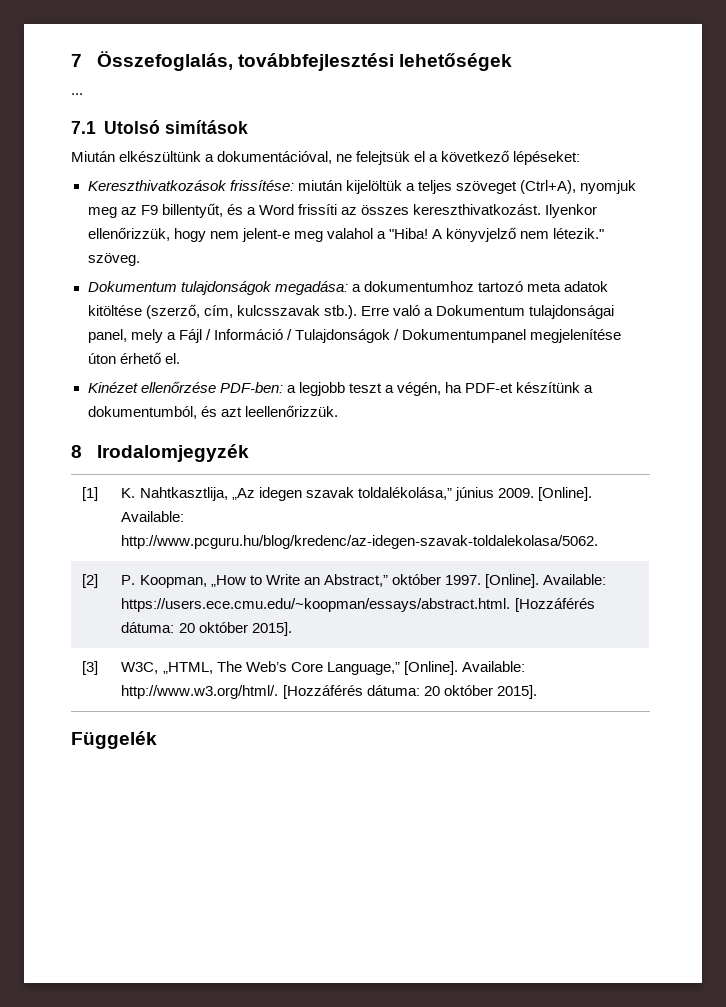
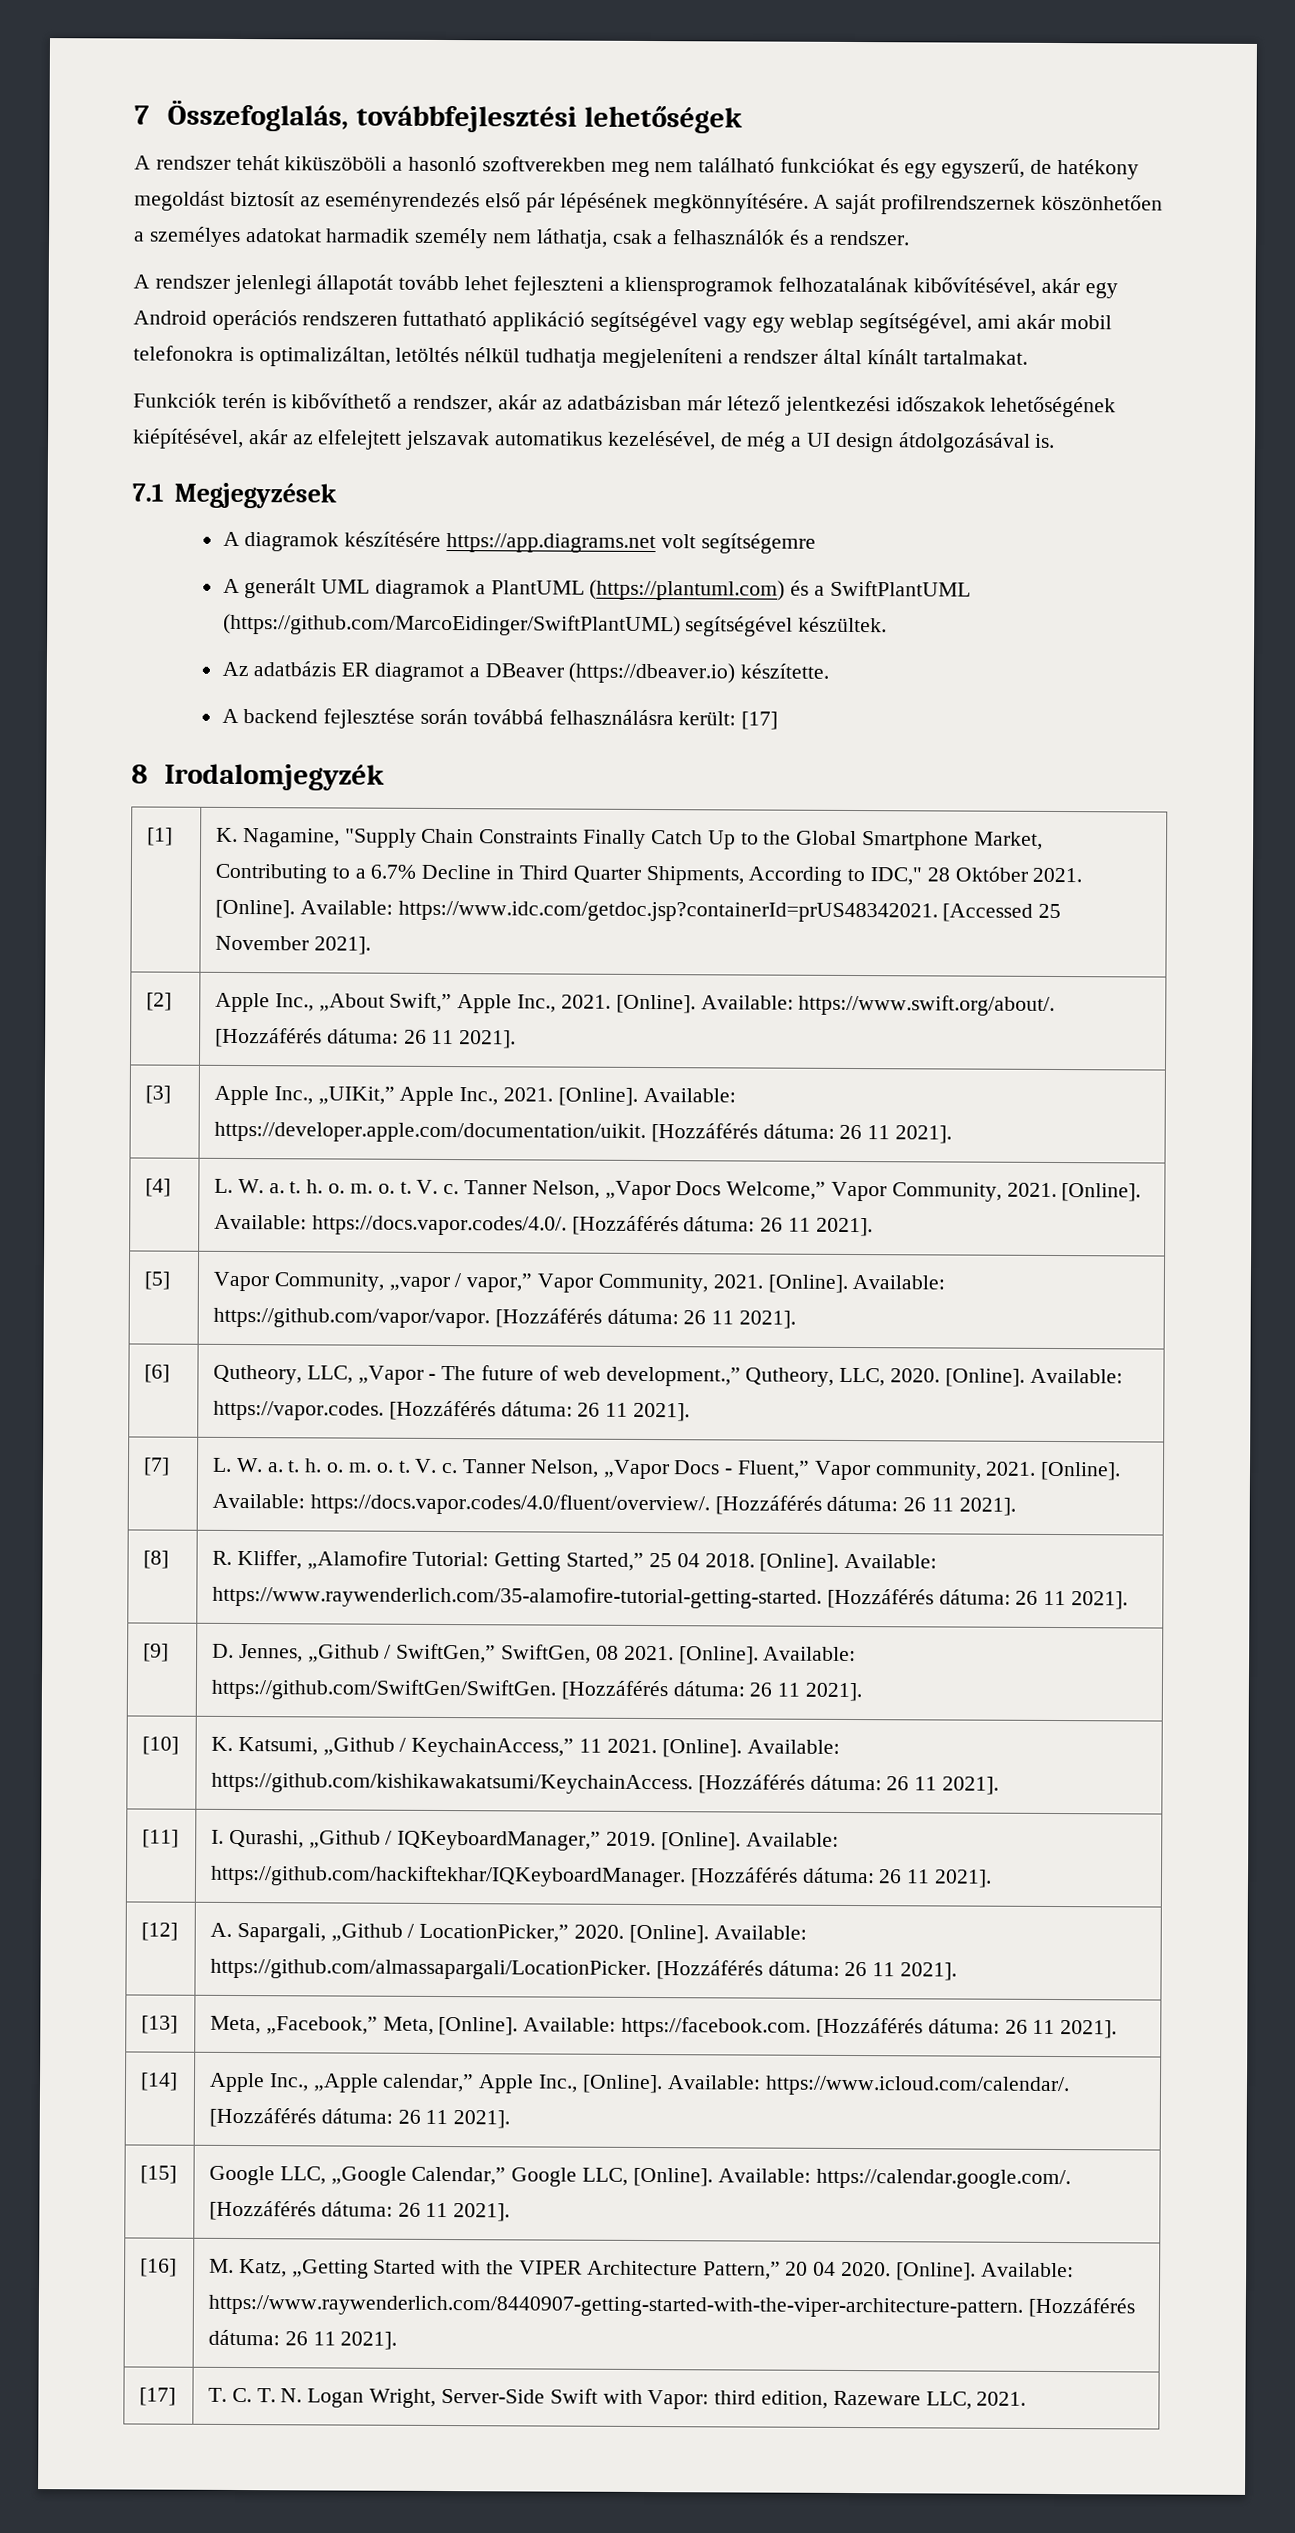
[71,93,83,95] [71,120,248,134] [71,150,581,165] [87,180,636,194] [87,203,598,218] [87,227,605,242] [87,253,140,266] [87,281,608,295] [87,304,614,319] [87,329,621,343] [87,352,180,364] [87,381,594,396] [87,405,338,419] [71,444,250,462] [82,487,99,501] [121,487,592,501] [121,511,185,522] [121,535,599,549] [82,574,99,588] [121,574,606,588] [121,598,595,612] [121,622,292,636] [82,661,99,675] [121,661,525,675] [121,685,537,699] [71,731,157,749] ... // 7.1 Utolsó simítások // Miután elkészültünk a dokumentációval, ne felejtsük el a következő lépéseket: // Kereszthivatkozások frissítése: miután kijelöltük a teljes szöveget (Ctrl+A), nyomjuk meg az F9 billentyűt, és a Word frissíti az összes kereszthivatkozást. Ilyenkor ellenőrizzük, hogy nem jelent-e meg valahol a "Hiba! A könyvjelző nem létezik." szöveg. // Dokumentum tulajdonságok megadása: a dokumentumhoz tartozó meta adatok kitöltése (szerző, cím, kulcsszavak stb.). Erre való a Dokumentum tulajdonságai panel, mely a Fájl / Információ / Tulajdonságok / Dokumentumpanel megjelenítése úton érhető el. // Kinézet ellenőrzése PDF-ben: a legjobb teszt a végén, ha PDF-et készítünk a dokumentumból, és azt leellenőrizzük. // 8 Irodalomjegyzék // [1] | K. Nahtkasztlija, „Az idegen szavak toldalékolása,” június 2009. [Online]. Available: http://www.pcguru.hu/blog/kredenc/az-idegen-szavak-toldalekolasa/5062. // [2] | P. Koopman, „How to Write an Abstract,” október 1997. [Online]. Available: https://users.ece.cmu.edu/~koopman/essays/abstract.html. [Hozzáférés dátuma: 20 október 2015]. // [3] | W3C, „HTML, The Web’s Core Language,” [Online]. Available: http://www.w3.org/html/. [Hozzáférés dátuma: 20 október 2015]. // Függelék -> [134,154,1140,180] [134,190,1163,215] [134,226,910,249] [133,274,1118,299] [133,309,1112,334] [133,345,1028,369] [133,392,1117,418] [132,428,1056,453] [132,482,337,509] [222,531,816,554] [222,578,971,601] [222,613,888,637] [221,661,830,684] [221,708,779,730] [131,763,386,791] [147,827,174,846] [216,827,1043,851] [215,863,1083,886] [215,899,1062,923] [215,935,371,955] [146,992,173,1011] [215,992,1056,1016] [215,1027,517,1049] [145,1085,172,1104] [214,1085,736,1107] [214,1121,953,1144] [145,1178,172,1197] [214,1178,1142,1202] [214,1214,873,1237] [144,1271,171,1290] [213,1271,946,1294] [213,1307,797,1329] [144,1364,171,1383] [213,1364,1123,1387] [213,1400,691,1422] [143,1457,171,1476] [212,1457,1122,1481] [212,1493,1016,1516] [143,1550,170,1569] [212,1549,938,1572] [212,1585,1129,1610] [143,1643,170,1662] [212,1643,857,1665] [211,1678,863,1702] [142,1736,180,1755] [211,1736,840,1758] [211,1772,1000,1795] [142,1829,180,1848] [211,1829,839,1851] [210,1864,993,1888] [141,1922,179,1941] [210,1922,807,1944] [210,1958,958,1981] [141,2015,179,2034] [210,2015,1118,2039] [140,2072,179,2091] [209,2072,1070,2097] [209,2107,511,2129] [140,2165,178,2184] [209,2165,1071,2190] [209,2200,511,2222] [140,2258,178,2277] [209,2258,1074,2281] [208,2294,1135,2318] [208,2329,398,2350] [139,2387,177,2406] [208,2387,1027,2410] A rendszer tehát kiküszöböli a hasonló szoftverekben meg nem található funkciókat és egy egyszerű, de hatékony megoldást biztosít az eseményrendezés első pár lépésének megkönnyítésére. A saját profilrendszernek köszönhetően a személyes adatokat harmadik személy nem láthatja, csak a felhasználók és a rendszer. // A rendszer jelenlegi állapotát tovább lehet fejleszteni a kliensprogramok felhozatalának kibővítésével, akár egy Android operációs rendszeren futtatható applikáció segítségével vagy egy weblap segítségével, ami akár mobil telefonokra is optimalizáltan, letöltés nélkül tudhatja megjeleníteni a rendszer által kínált tartalmakat. // Funkciók terén is kibővíthető a rendszer, akár az adatbázisban már létező jelentkezési időszakok lehetőségének kiépítésével, akár az elfelejtett jelszavak automatikus kezelésével, de még a UI design átdolgozásával is. // 7.1 Megjegyzések // A diagramok készítésére https://app.diagrams.net volt segítségemre // A generált UML diagramok a PlantUML (https://plantuml.com) és a SwiftPlantUML (https://github.com/MarcoEidinger/SwiftPlantUML) segítségével készültek. // Az adatbázis ER diagramot a DBeaver (https://dbeaver.io) készítette. // A backend fejlesztése során továbbá felhasználásra került: [17] // 8 Irodalomjegyzék // [1] | K. Nagamine, "Supply Chain Constraints Finally Catch Up to the Global Smartphone Market, Contributing to a 6.7% Decline in Third Quarter Shipments, According to IDC," 28 Október 2021. [Online]. Available: https://www.idc.com/getdoc.jsp?containerId=prUS48342021. [Accessed 25 November 2021]. // [2] | Apple Inc., „About Swift,” Apple Inc., 2021. [Online]. Available: https://www.swift.org/about/. [Hozzáférés dátuma: 26 11 2021]. // [3] | Apple Inc., „UIKit,” Apple Inc., 2021. [Online]. Available: https://developer.apple.com/documentation/uikit. [Hozzáférés dátuma: 26 11 2021]. // [4] | L. W. a. t. h. o. m. o. t. V. c. Tanner Nelson, „Vapor Docs Welcome,” Vapor Community, 2021. [Online]. Available: https://docs.vapor.codes/4.0/. [Hozzáférés dátuma: 26 11 2021]. // [5] | Vapor Community, „vapor / vapor,” Vapor Community, 2021. [Online]. Available: https://github.com/vapor/vapor. [Hozzáférés dátuma: 26 11 2021]. // [6] | Qutheory, LLC, „Vapor - The future of web development.,” Qutheory, LLC, 2020. [Online]. Available: https://vapor.codes. [Hozzáférés dátuma: 26 11 2021]. // [7] | L. W. a. t. h. o. m. o. t. V. c. Tanner Nelson, „Vapor Docs - Fluent,” Vapor community, 2021. [Online]. Available: https://docs.vapor.codes/4.0/fluent/overview/. [Hozzáférés dátuma: 26 11 2021]. // [8] | R. Kliffer, „Alamofire Tutorial: Getting Started,” 25 04 2018. [Online]. Available: https://www.raywenderlich.com/35-alamofire-tutorial-getting-started. [Hozzáférés dátuma: 26 11 2021]. // [9] | D. Jennes, „Github / SwiftGen,” SwiftGen, 08 2021. [Online]. Available: https://github.com/SwiftGen/SwiftGen. [Hozzáférés dátuma: 26 11 2021]. // [10] | K. Katsumi, „Github / KeychainAccess,” 11 2021. [Online]. Available: https://github.com/kishikawakatsumi/KeychainAccess. [Hozzáférés dátuma: 26 11 2021]. // [11] | I. Qurashi, „Github / IQKeyboardManager,” 2019. [Online]. Available: https://github.com/hackiftekhar/IQKeyboardManager. [Hozzáférés dátuma: 26 11 2021]. // [12] | A. Sapargali, „Github / LocationPicker,” 2020. [Online]. Available: https://github.com/almassapargali/LocationPicker. [Hozzáférés dátuma: 26 11 2021]. // [13] | Meta, „Facebook,” Meta, [Online]. Available: https://facebook.com. [Hozzáférés dátuma: 26 11 2021]. // [14] | Apple Inc., „Apple calendar,” Apple Inc., [Online]. Available: https://www.icloud.com/calendar/. [Hozzáférés dátuma: 26 11 2021]. // [15] | Google LLC, „Google Calendar,” Google LLC, [Online]. Available: https://calendar.google.com/. [Hozzáférés dátuma: 26 11 2021]. // [16] | M. Katz, „Getting Started with the VIPER Architecture Pattern,” 20 04 2020. [Online]. Available: https://www.raywenderlich.com/8440907-getting-started-with-the-viper-architecture-pattern. [Hozzáférés dátuma: 26 11 2021]. // [17] | T. C. T. N. Logan Wright, Server-Side Swift with Vapor: third edition, Razeware LLC, 2021.

